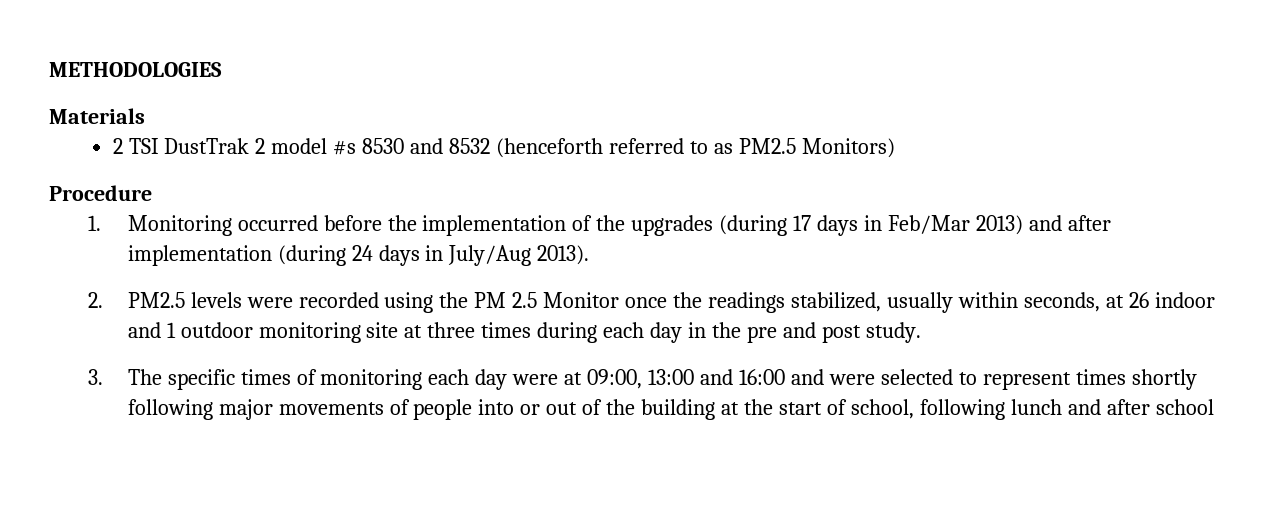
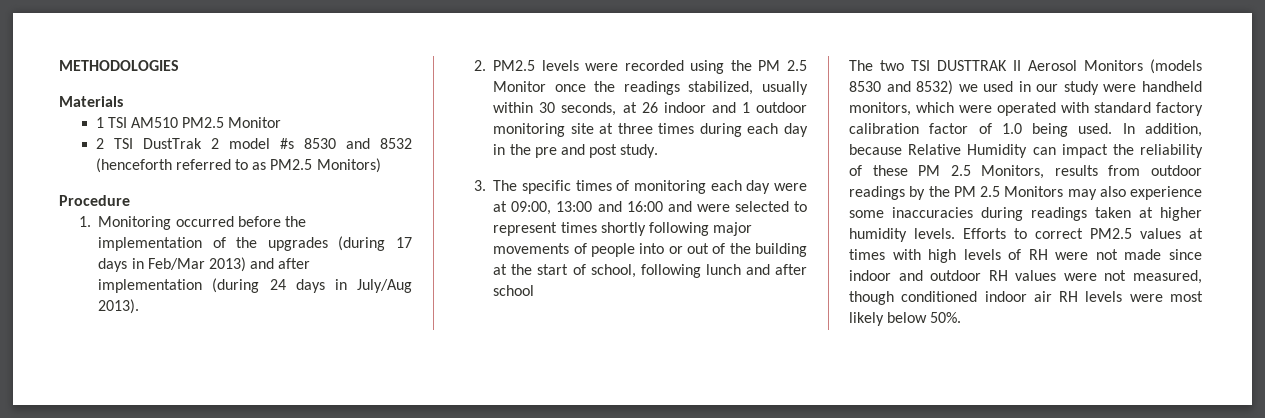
(145, 116) none -> [95,117,282,128] // 1 TSI AM510 PM2.5 Monitor
(1018, 300) none -> [539,102,556,113] 30
(1214, 407) none -> [849,59,1202,74] [849,80,1202,95] [849,102,1203,116] [849,123,1202,137] [849,144,1203,158] [849,165,1202,179] [849,186,1202,200] [849,207,1202,221] [849,228,1203,242] [849,249,1202,263] [849,270,1202,284] [849,291,1203,305] [849,312,962,326] // The two TSI DUSTTRAK II Aerosol Monitors (models 8530 and 8532) we used in our study were handheld monitors, which were operated with standard factory calibration factor of 1.0 being used. In addition, because Relative Humidity can impact the reliability of these PM 2.5 Monitors, results from outdoor readings by the PM 2.5 Monitors may also experience some inaccuracies during readings taken at higher humidity levels. Efforts to correct PM2.5 values at times with high levels of RH were not made since indoor and outdoor RH values were not measured, though conditioned indoor air RH levels were most likely below 50%.

